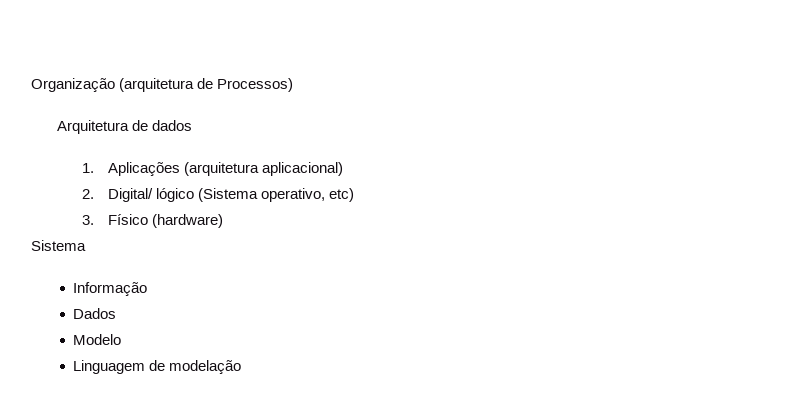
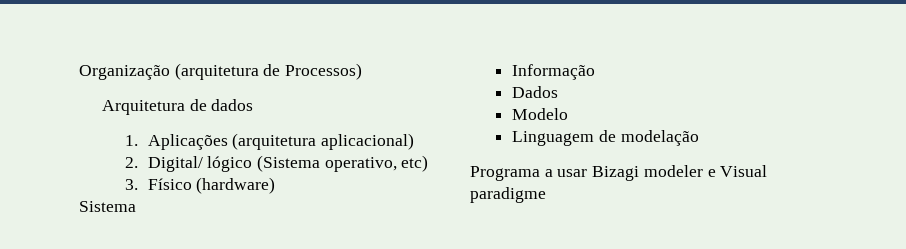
(242, 367) none -> [470,165,768,181] [470,187,546,203] // Programa a usar Bizagi modeler e Visual paradigme

